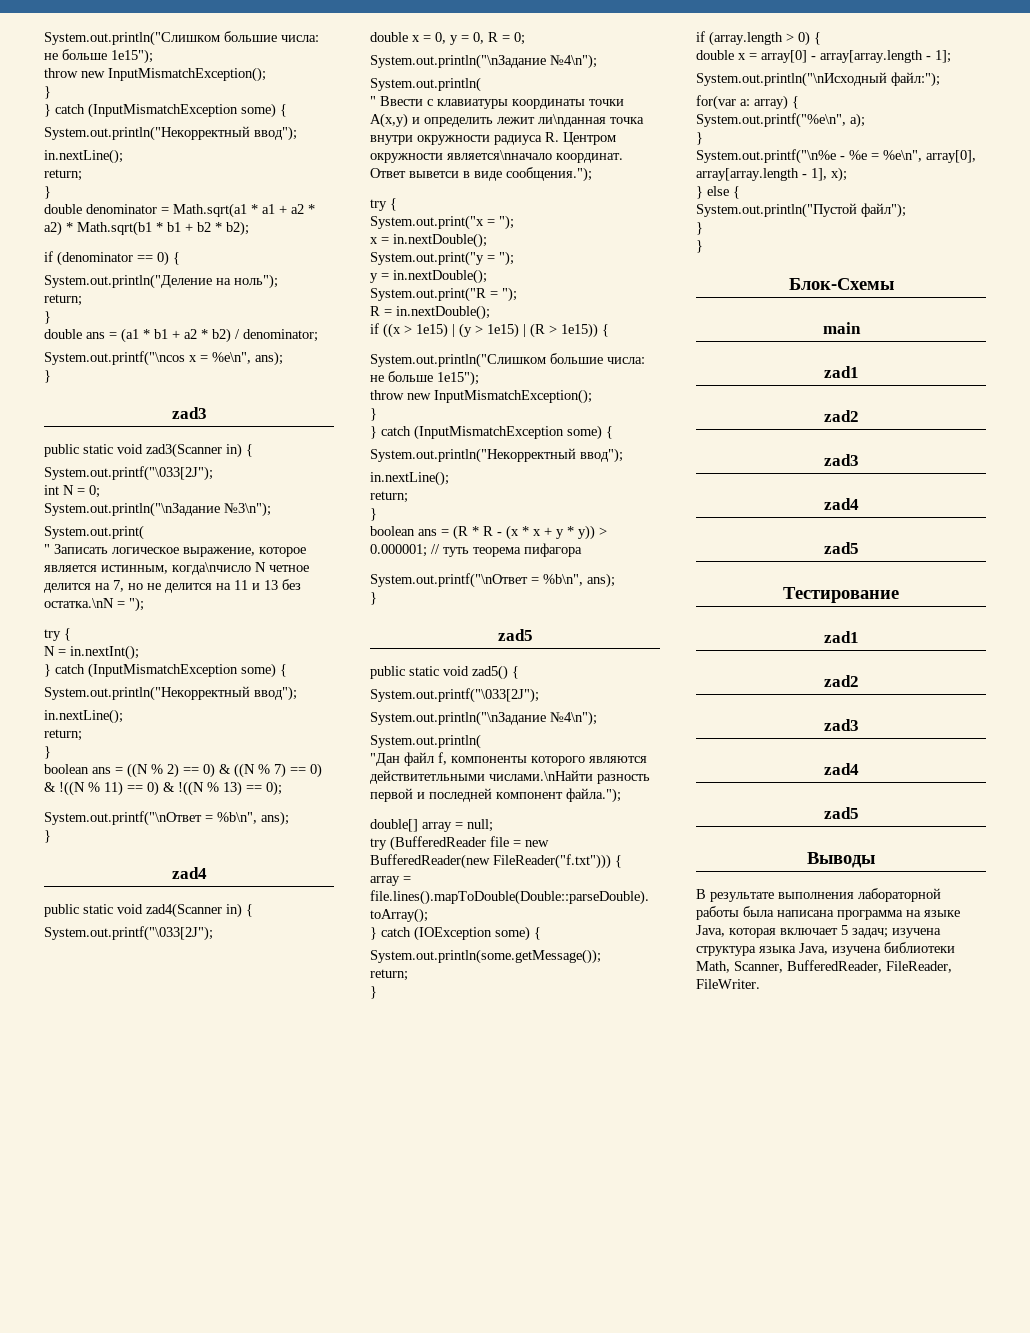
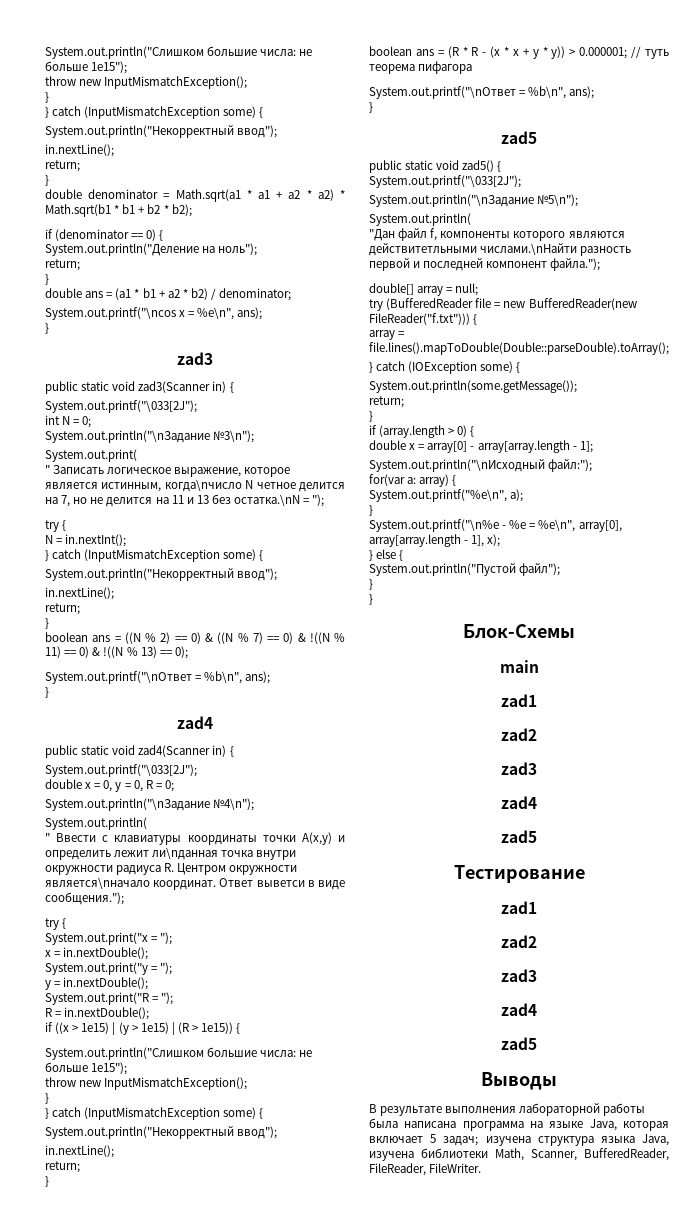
[550,711,597,726] №4\n"); -> [537,194,579,207] №5\n");

